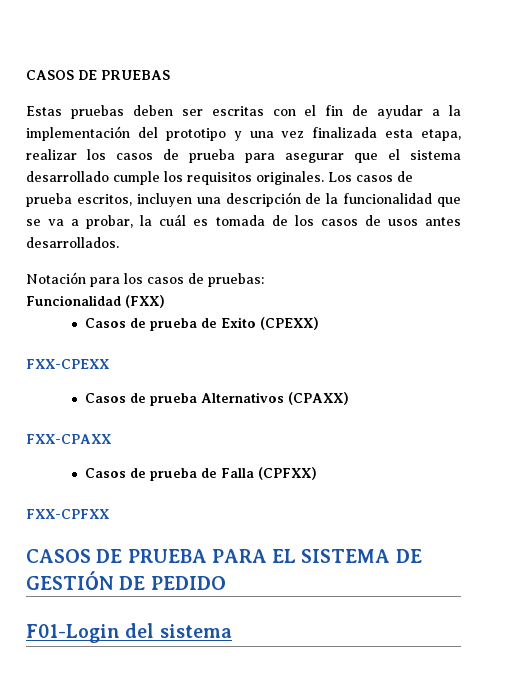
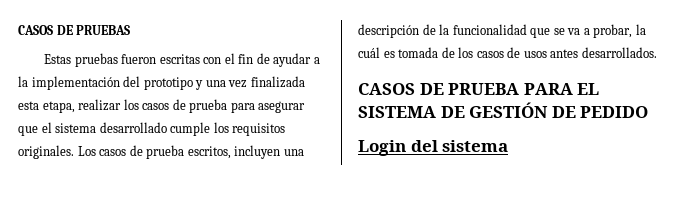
[132,105,203,116] deben ser -> [121,54,157,64] fueron
[26,272,264,287] [26,295,165,308] [84,317,319,331] [26,359,110,369] [84,392,349,406] [26,434,112,444] [84,467,317,481] [26,509,110,519] // Notación para los casos de pruebas: // Funcionalidad (FXX) // Casos de prueba de Exito (CPEXX) // FXX-CPEXX // Casos de prueba Alternativos (CPAXX) // FXX-CPAXX // Casos de prueba de Falla (CPFXX) // FXX-CPFXX -> (657, 52) none
[26,624,120,643] F01-Login -> [358,140,406,156] Login

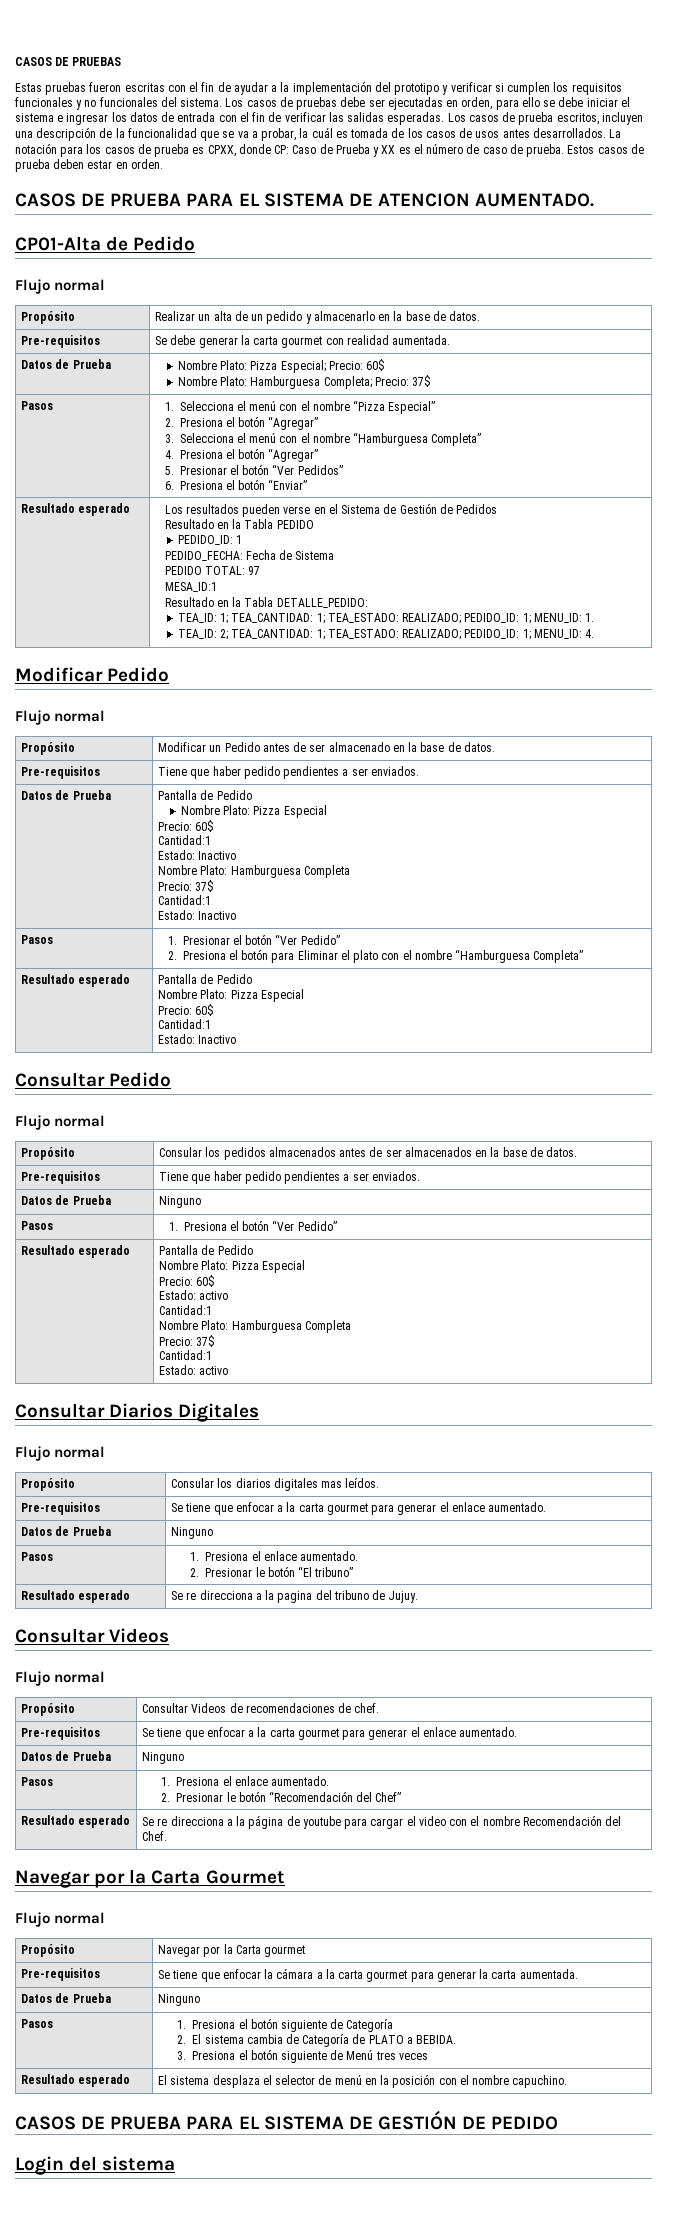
[205,76,305,88] [18,99,306,113] [18,122,286,136] [18,145,74,159] una vez finalizada esta etapa, realizar los casos de prueba para asegurar que el sistema desarrollado cumple los requisitos originales. -> [450,82,622,95] [15,97,630,110] [15,112,445,125] verificar si cumplen los requisitos funcionales y no funcionales del sistema. Los casos de pruebas debe ser ejecutadas en orden, para ello se debe iniciar el sistema e ingresar los datos de entrada con el fin de verificar las salidas esperadas.
(657, 52) none -> [609,129,622,138] [15,143,644,157] [15,159,163,172] [15,193,595,207] [15,236,196,251] [15,279,106,294] [21,311,76,324] [155,311,481,324] [21,335,101,348] [155,335,451,348] [21,359,111,369] [177,359,386,373] [177,375,432,389] [21,401,54,410] [164,400,436,414] [164,416,319,430] [164,432,482,446] [164,448,319,462] [164,464,343,475] [164,479,308,490] [21,503,131,516] [164,503,498,517] [164,519,314,529] [177,535,243,545] [164,550,335,561] [164,566,261,575] [164,582,217,592] [164,597,368,608] [177,613,595,624] [177,629,595,640] [15,667,170,682] [15,710,106,725] [21,742,76,755] [158,742,495,752] [21,766,101,779] [158,766,419,779] [21,790,111,800] [158,790,252,800] [180,805,327,818] [158,820,215,832] [158,835,212,845] [158,850,237,860] [158,865,350,878] [158,880,215,892] [158,895,212,905] [158,910,237,920] [21,935,54,944] [167,934,340,945] [167,949,584,963] [21,974,131,987] [158,974,252,984] [158,989,304,1002] [158,1004,215,1016] [158,1019,212,1029] [158,1034,237,1044] [15,1072,172,1087] [15,1115,106,1130] [21,1147,76,1160] [159,1147,578,1160] [21,1171,101,1184] [159,1171,420,1184] [21,1195,111,1205] [159,1196,202,1208] [21,1221,54,1230] [168,1220,337,1231] [21,1245,131,1258] [159,1245,253,1255] [159,1260,305,1273] [159,1275,216,1287] [159,1290,229,1300] [159,1305,213,1315] [159,1320,351,1333] [159,1335,216,1347] [159,1350,213,1360] [159,1365,229,1375] [15,1403,260,1422] [15,1446,106,1461] [21,1478,76,1491] [171,1478,380,1491] [21,1502,101,1515] [171,1502,547,1515] [21,1526,111,1536] [171,1527,214,1539] [21,1552,54,1561] [190,1551,358,1561] [190,1566,354,1577] [21,1590,131,1603] [171,1590,419,1603] [15,1628,170,1643] [15,1671,106,1686] [21,1703,76,1716] [142,1703,380,1713] [21,1727,101,1740] [142,1727,518,1740] [21,1751,111,1761] [142,1752,185,1764] [21,1777,54,1786] [161,1776,329,1786] [161,1791,402,1802] [21,1815,131,1828] [142,1815,621,1829] [142,1831,168,1841] [15,1869,285,1888] [15,1912,106,1927] [21,1944,76,1957] [158,1944,306,1957] [21,1968,101,1981] [158,1968,578,1982] [21,1993,111,2003] [158,1994,201,2006] [21,2019,54,2028] [177,2018,394,2032] [177,2034,457,2047] [177,2049,428,2063] [21,2074,131,2087] [158,2074,568,2088] La notación para los casos de prueba es CPXX, donde CP: Caso de Prueba y XX es el número de caso de prueba. Estos casos de prueba deben estar en orden. // CASOS DE PRUEBA PARA EL SISTEMA DE ATENCION AUMENTADO. // CP01-Alta de Pedido // Flujo normal // Propósito | Realizar un alta de un pedido y almacenarlo en la base de datos. // Pre-requisitos | Se debe generar la carta gourmet con realidad aumentada. // Datos de Prueba | Nombre Plato: Pizza Especial; Precio: 60$ // Nombre Plato: Hamburguesa Completa; Precio: 37$ // Pasos | 1. Selecciona el menú con el nombre “Pizza Especial” // 2. Presiona el botón “Agregar” // 3. Selecciona el menú con el nombre “Hamburguesa Completa” // 4. Presiona el botón “Agregar” // 5. Presionar el botón “Ver Pedidos” // 6. Presiona el botón “Enviar” // Resultado esperado | Los resultados pueden verse en el Sistema de Gestión de Pedidos // Resultado en la Tabla PEDIDO // PEDIDO_ID: 1 // PEDIDO_FECHA: Fecha de Sistema // PEDIDO TOTAL: 97 // MESA_ID:1 // Resultado en la Tabla DETALLE_PEDIDO: // TEA_ID: 1; TEA_CANTIDAD: 1; TEA_ESTADO: REALIZADO; PEDIDO_ID: 1; MENU_ID: 1. // TEA_ID: 2; TEA_CANTIDAD: 1; TEA_ESTADO: REALIZADO; PEDIDO_ID: 1; MENU_ID: 4. // Modificar Pedido // Flujo normal // Propósito | Modificar un Pedido antes de ser almacenado en la base de datos. // Pre-requisitos | Tiene que haber pedido pendientes a ser enviados. // Datos de Prueba | Pantalla de Pedido // Nombre Plato: Pizza Especial // Precio: 60$ // Cantidad:1 // Estado: Inactivo // Nombre Plato: Hamburguesa Completa // Precio: 37$ // Cantidad:1 // Estado: Inactivo // Pasos | 1. Presionar el botón “Ver Pedido” // 2. Presiona el botón para Eliminar el plato con el nombre “Hamburguesa Completa” // Resultado esperado | Pantalla de Pedido // Nombre Plato: Pizza Especial // Precio: 60$ // Cantidad:1 // Estado: Inactivo // Consultar Pedido // Flujo normal // Propósito | Consular los pedidos almacenados antes de ser almacenados en la base de datos. // Pre-requisitos | Tiene que haber pedido pendientes a ser enviados. // Datos de Prueba | Ninguno // Pasos | 1. Presiona el botón “Ver Pedido” // Resultado esperado | Pantalla de Pedido // Nombre Plato: Pizza Especial // Precio: 60$ // Estado: activo // Cantidad:1 // Nombre Plato: Hamburguesa Completa // Precio: 37$ // Cantidad:1 // Estado: activo // Consultar Diarios Digitales // Flujo normal // Propósito | Consular los diarios digitales mas leídos. // Pre-requisitos | Se tiene que enfocar a la carta gourmet para generar el enlace aumentado. // Datos de Prueba | Ninguno // Pasos | 1. Presiona el enlace aumentado. // 2. Presionar le botón “El tribuno” // Resultado esperado | Se re direcciona a la pagina del tribuno de Jujuy. // Consultar Videos // Flujo normal // Propósito | Consultar Videos de recomendaciones de chef. // Pre-requisitos | Se tiene que enfocar a la carta gourmet para generar el enlace aumentado. // Datos de Prueba | Ninguno // Pasos | 1. Presiona el enlace aumentado. // 2. Presionar le botón “Recomendación del Chef” // Resultado esperado | Se re direcciona a la página de youtube para cargar el video con el nombre Recomendación del Chef. // Navegar por la Carta Gourmet // Flujo normal // Propósito | Navegar por la Carta gourmet // Pre-requisitos | Se tiene que enfocar la cámara a la carta gourmet para generar la carta aumentada. // Datos de Prueba | Ninguno // Pasos | 1. Presiona el botón siguiente de Categoría // 2. El sistema cambia de Categoría de PLATO a BEBIDA. // 3. Presiona el botón siguiente de Menú tres veces // Resultado esperado | El sistema desplaza el selector de menú en la posición con el nombre capuchino.

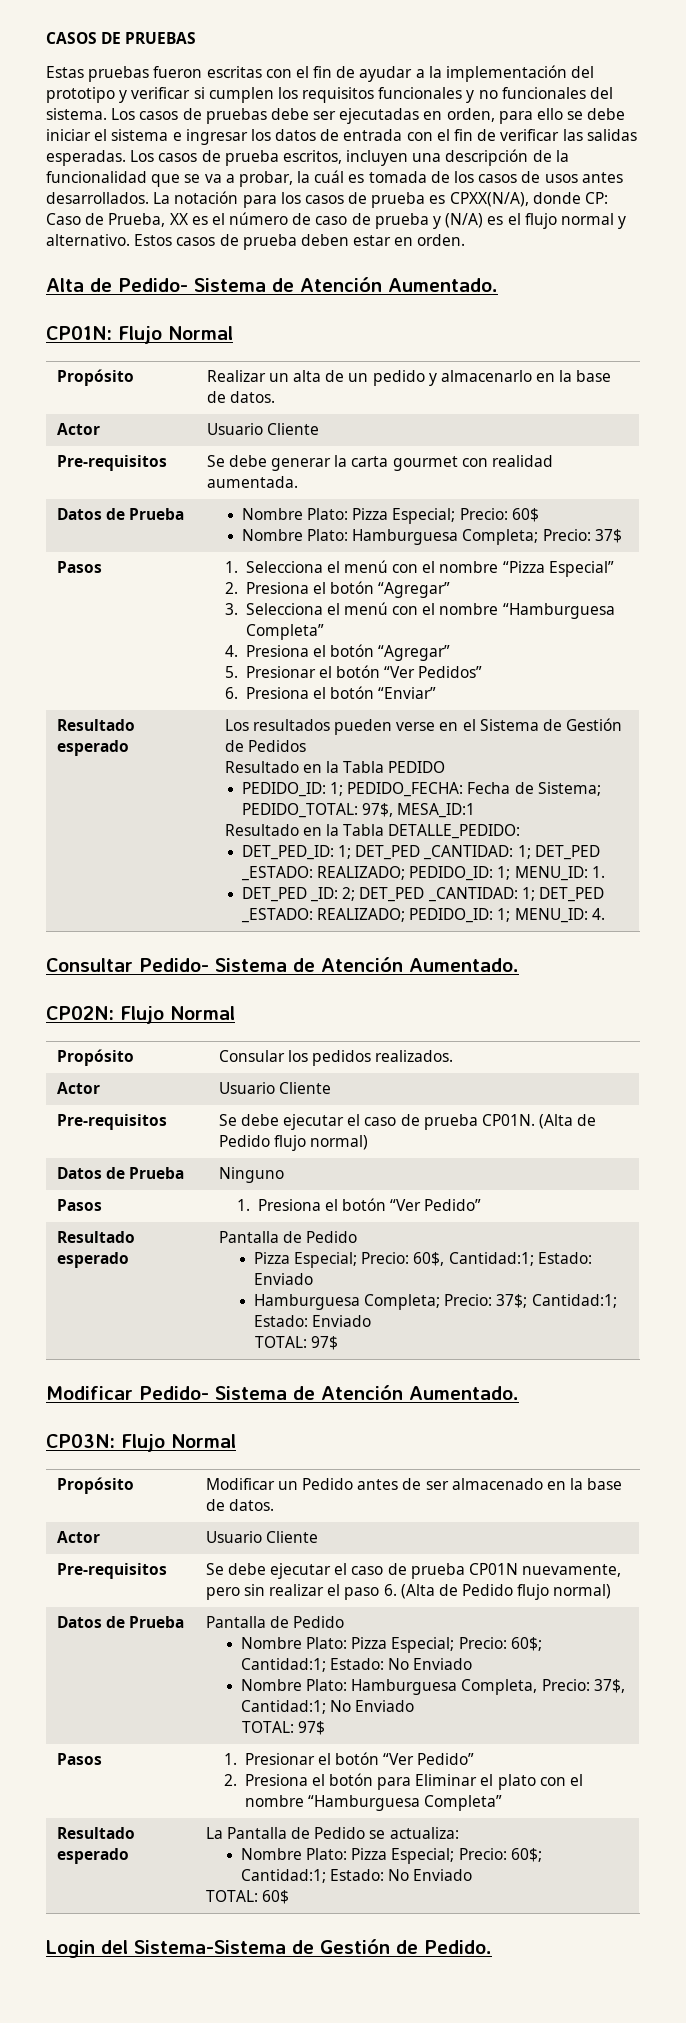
[207,145,236,157] CPXX, -> [449,192,529,207] CPXX(N/A),
[335,144,380,157] Prueba y -> [108,213,166,227] Prueba,
[526,144,565,157] prueba. -> [374,213,627,229] [46,234,130,246] prueba y (N/A) es el flujo normal y alternativo.
[15,193,595,207] [15,236,196,251] [15,279,106,294] CASOS DE PRUEBA PARA EL SISTEMA DE ATENCION AUMENTADO. // CP01-Alta de Pedido // Flujo normal -> [46,277,498,292] [46,326,233,344] Alta de Pedido- Sistema de Atención Aumentado. // CP01N: Flujo Normal
(481, 316) none -> [56,423,100,435] [206,423,319,435] // Actor | Usuario Cliente
[236,535,243,544] 1 // -> [329,782,343,796] 1;
[295,551,335,560] [164,566,261,575] Sistema // PEDIDO TOTAL: 97 // -> [537,782,601,796] [241,803,393,818] Sistema; PEDIDO_TOTAL: 97$,
[177,613,399,624] TEA_ID: 1; TEA_CANTIDAD: 1; TEA_ESTADO: -> [241,845,600,860] [240,866,313,881] DET_PED_ID: 1; DET_PED _CANTIDAD: 1; DET_PED _ESTADO:
[177,629,399,640] TEA_ID: 2; TEA_CANTIDAD: 1; TEA_ESTADO: -> [241,887,604,902] [240,908,313,923] DET_PED _ID: 2; DET_PED _CANTIDAD: 1; DET_PED _ESTADO:
[15,667,170,682] [15,710,106,725] Modificar Pedido // Flujo normal -> [46,957,519,972] [46,1006,235,1024] [56,1049,134,1066] [218,1050,454,1066] [56,1082,100,1094] [218,1082,331,1094] [56,1114,167,1130] [218,1114,597,1130] [218,1135,368,1151] [56,1167,184,1179] [218,1167,284,1183] [56,1199,102,1211] [236,1198,482,1211] [56,1231,135,1243] [56,1252,129,1268] [218,1231,357,1243] [253,1252,592,1268] [253,1273,313,1285] [253,1294,617,1310] [253,1315,371,1327] [254,1336,339,1350] [46,1385,519,1400] [46,1434,236,1452] Consultar Pedido- Sistema de Atención Aumentado. // CP02N: Flujo Normal // Propósito | Consular los pedidos realizados. // Actor | Usuario Cliente // Pre-requisitos | Se debe ejecutar el caso de prueba CP01N. (Alta de Pedido flujo normal) // Datos de Prueba | Ninguno // Pasos | 1. Presiona el botón “Ver Pedido” // Resultado esperado | Pantalla de Pedido // Pizza Especial; Precio: 60$, Cantidad:1; Estado: Enviado // Hamburguesa Completa; Precio: 37$; Cantidad:1; Estado: Enviado // TOTAL: 97$ // Modificar Pedido- Sistema de Atención Aumentado. // CP03N: Flujo Normal
[21,766,101,779] [158,766,419,779] Pre-requisitos | Tiene que haber pedido pendientes a ser enviados. -> [56,1531,100,1543] [205,1531,318,1543] [56,1563,167,1579] [205,1563,622,1579] [205,1584,612,1600] Actor | Usuario Cliente // Pre-requisitos | Se debe ejecutar el caso de prueba CP01N nuevamente, pero sin realizar el paso 6. (Alta de Pedido flujo normal)
[283,805,327,818] [158,820,215,832] [158,835,212,845] [158,850,237,860] [158,865,350,878] [158,880,215,892] [158,895,212,905] [158,910,237,920] Especial // Precio: 60$ // Cantidad:1 // Estado: Inactivo // Nombre Plato: Hamburguesa Completa // Precio: 37$ // Cantidad:1 // Estado: Inactivo -> [391,1637,542,1653] [240,1658,473,1672] [240,1679,625,1695] [240,1700,415,1714] [241,1721,326,1735] Especial; Precio: 60$; Cantidad:1; Estado: No Enviado // Nombre Plato: Hamburguesa Completa, Precio: 37$, Cantidad:1; No Enviado // TOTAL: 97$
[158,974,252,984] [158,989,304,1002] [158,1004,215,1016] [158,1019,212,1029] [158,1034,237,1044] [15,1072,172,1087] [15,1115,106,1130] [21,1147,76,1160] [159,1147,578,1160] [21,1171,101,1184] [159,1171,420,1184] [21,1195,111,1205] [159,1196,202,1208] [21,1221,54,1230] [168,1220,337,1231] [21,1245,131,1258] [159,1245,253,1255] [159,1260,305,1273] [159,1275,216,1287] [159,1290,229,1300] [159,1305,213,1315] [159,1320,351,1333] [159,1335,216,1347] [159,1350,213,1360] [159,1365,229,1375] [15,1403,260,1422] [15,1446,106,1461] [21,1478,76,1491] [171,1478,380,1491] [21,1502,101,1515] [171,1502,547,1515] [21,1526,111,1536] [171,1527,214,1539] [21,1552,54,1561] [190,1551,358,1561] [190,1566,354,1577] [21,1590,131,1603] [171,1590,419,1603] [15,1628,170,1643] [15,1671,106,1686] [21,1703,76,1716] [142,1703,380,1713] [21,1727,101,1740] [142,1727,518,1740] [21,1751,111,1761] [142,1752,185,1764] [21,1777,54,1786] [161,1776,329,1786] [161,1791,402,1802] [21,1815,131,1828] [142,1815,621,1829] [142,1831,168,1841] [15,1869,285,1888] [15,1912,106,1927] [21,1944,76,1957] [158,1944,306,1957] [21,1968,101,1981] [158,1968,578,1982] [21,1993,111,2003] [158,1994,201,2006] [21,2019,54,2028] [177,2018,394,2032] [177,2034,457,2047] [177,2049,428,2063] [21,2074,131,2087] [158,2074,568,2088] [15,2110,559,2130] [15,2156,176,2175] Pantalla de Pedido // Nombre Plato: Pizza Especial // Precio: 60$ // Cantidad:1 // Estado: Inactivo // Consultar Pedido // Flujo normal // Propósito | Consular los pedidos almacenados antes de ser almacenados en la base de datos. // Pre-requisitos | Tiene que haber pedido pendientes a ser enviados. // Datos de Prueba | Ninguno // Pasos | 1. Presiona el botón “Ver Pedido” // Resultado esperado | Pantalla de Pedido // Nombre Plato: Pizza Especial // Precio: 60$ // Estado: activo // Cantidad:1 // Nombre Plato: Hamburguesa Completa // Precio: 37$ // Cantidad:1 // Estado: activo // Consultar Diarios Digitales // Flujo normal // Propósito | Consular los diarios digitales mas leídos. // Pre-requisitos | Se tiene que enfocar a la carta gourmet para generar el enlace aumentado. // Datos de Prueba | Ninguno // Pasos | 1. Presiona el enlace aumentado. // 2. Presionar le botón “El tribuno” // Resultado esperado | Se re direcciona a la pagina del tribuno de Jujuy. // Consultar Videos // Flujo normal // Propósito | Consultar Videos de recomendaciones de chef. // Pre-requisitos | Se tiene que enfocar a la carta gourmet para generar el enlace aumentado. // Datos de Prueba | Ninguno // Pasos | 1. Presiona el enlace aumentado. // 2. Presionar le botón “Recomendación del Chef” // Resultado esperado | Se re direcciona a la página de youtube para cargar el video con el nombre Recomendación del Chef. // Navegar por la Carta Gourmet // Flujo normal // Propósito | Navegar por la Carta gourmet // Pre-requisitos | Se tiene que enfocar la cámara a la carta gourmet para generar la carta aumentada. // Datos de Prueba | Ninguno // Pasos | 1. Presiona el botón siguiente de Categoría // 2. El sistema cambia de Categoría de PLATO a BEBIDA. // 3. Presiona el botón siguiente de Menú tres veces // Resultado esperado | El sistema desplaza el selector de menú en la posición con el nombre capuchino. // CASOS DE PRUEBA PARA EL SISTEMA DE GESTIÓN DE PEDIDO // Login del sistema -> [205,1827,459,1839] [240,1848,542,1864] [240,1869,473,1883] [205,1890,289,1904] [46,1939,492,1958] La Pantalla de Pedido se actualiza: // Nombre Plato: Pizza Especial; Precio: 60$; Cantidad:1; Estado: No Enviado // TOTAL: 60$ // Login del Sistema-Sistema de Gestión de Pedido.

